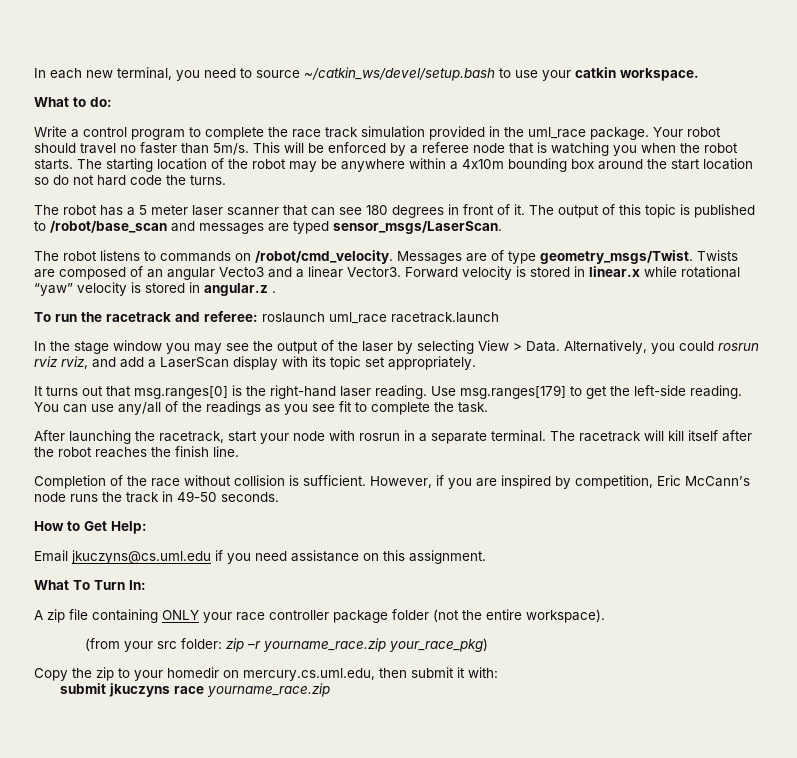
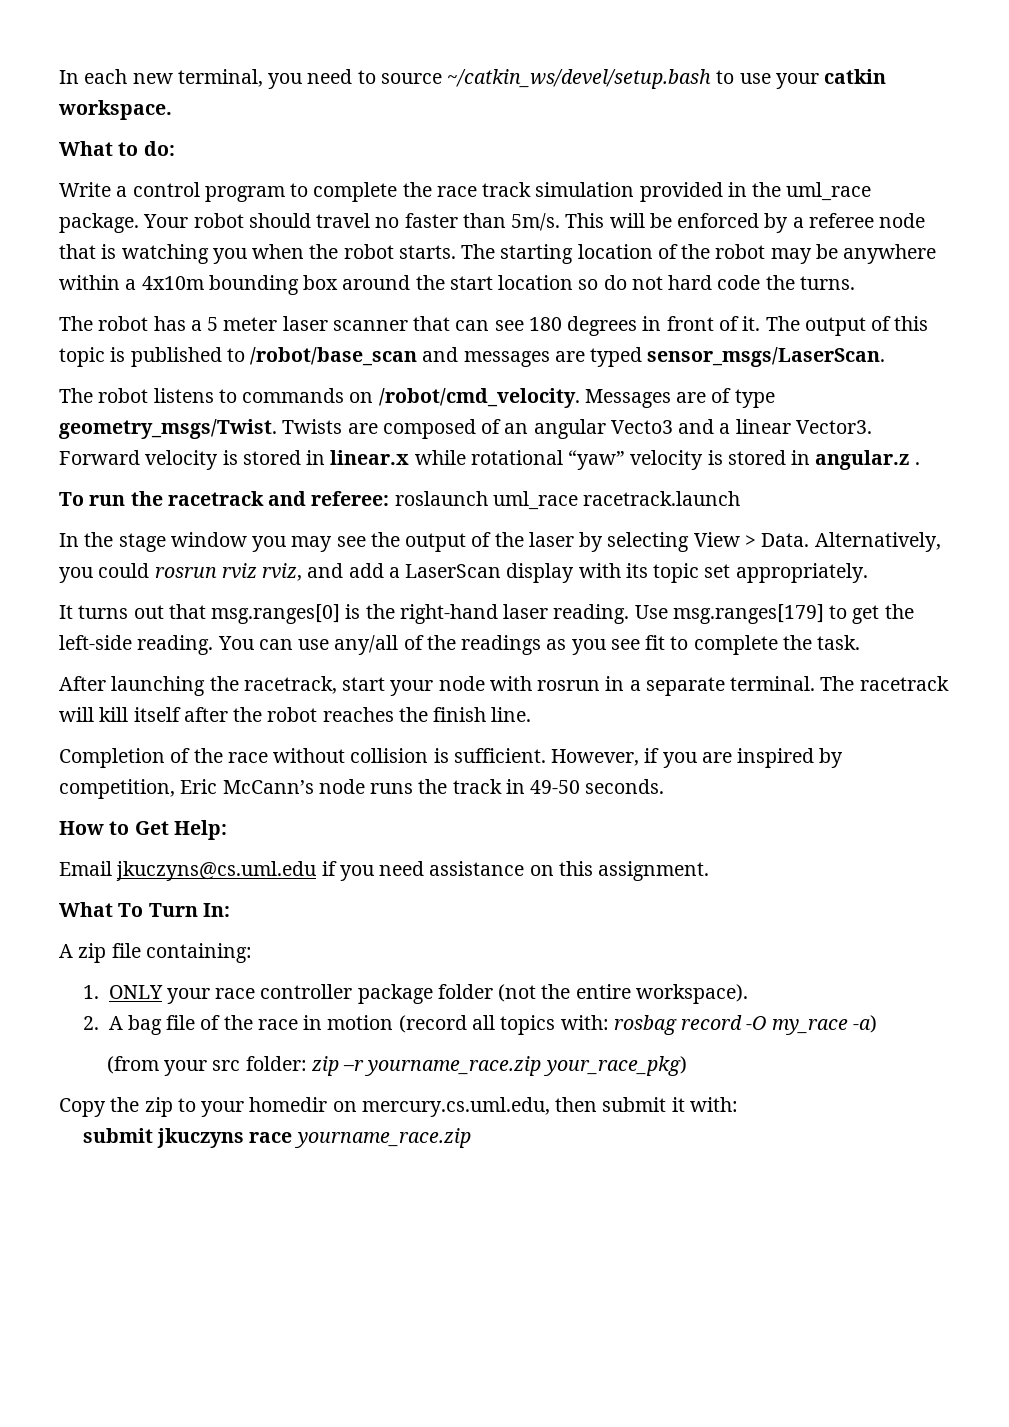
[92,609,158,623] containing -> [145,943,252,963] [82,985,99,999] containing: // 1.
(605, 616) none -> [82,1015,877,1035] // 2. A bag file of the race in motion (record all topics with: rosbag record -O my_race -a)

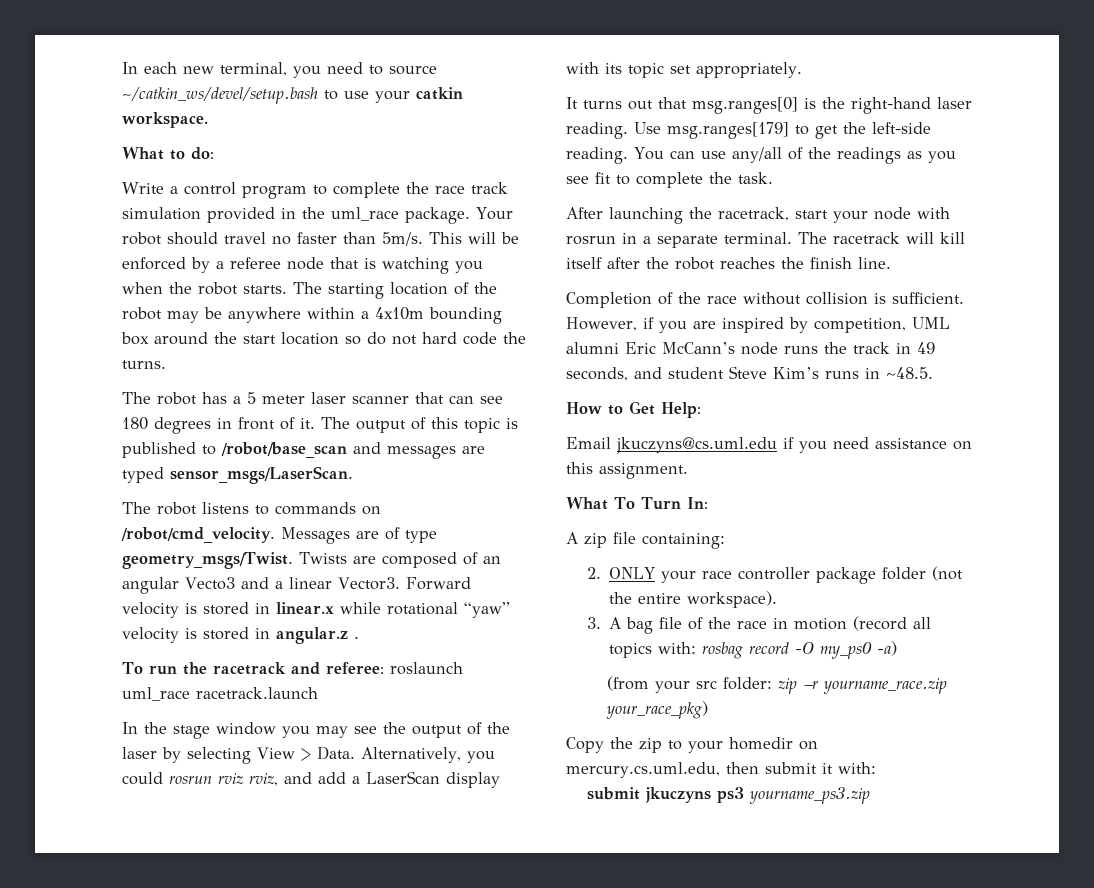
(175, 789) none -> [912,317,950,329] [566,342,619,354] UML alumni
[530,779,665,794] 49-50 seconds. -> [917,342,935,354] [566,366,933,381] 49 seconds, and student Steve Kim’s runs in ~48.5.
[82,985,99,999] 1. -> [586,567,601,579] 2.
[82,1016,99,1030] 2. -> [586,617,601,629] 3.
[771,1019,848,1035] my_race -> [819,642,872,659] my_ps0
[249,1128,471,1148] race yourname_race.zip -> [716,787,870,804] ps3 yourname_ps3.zip

